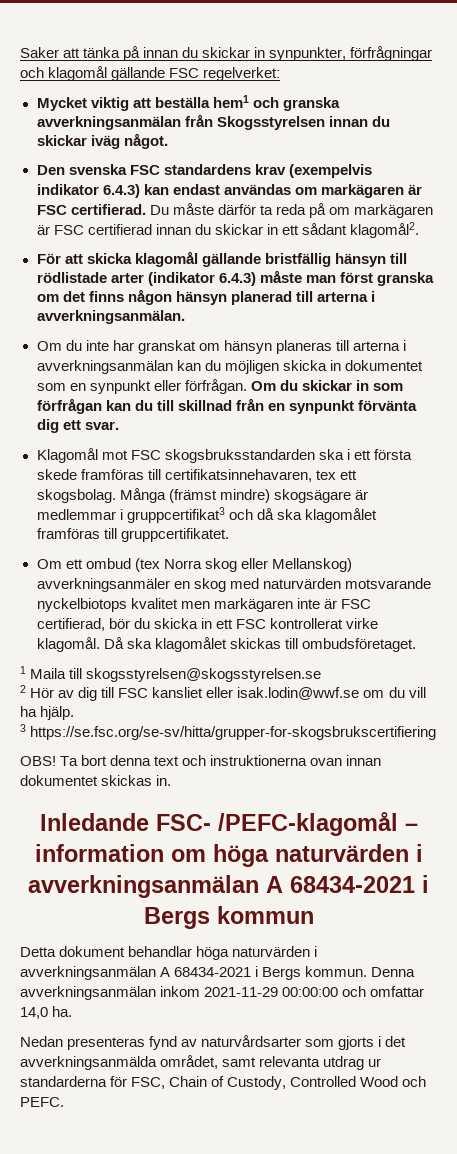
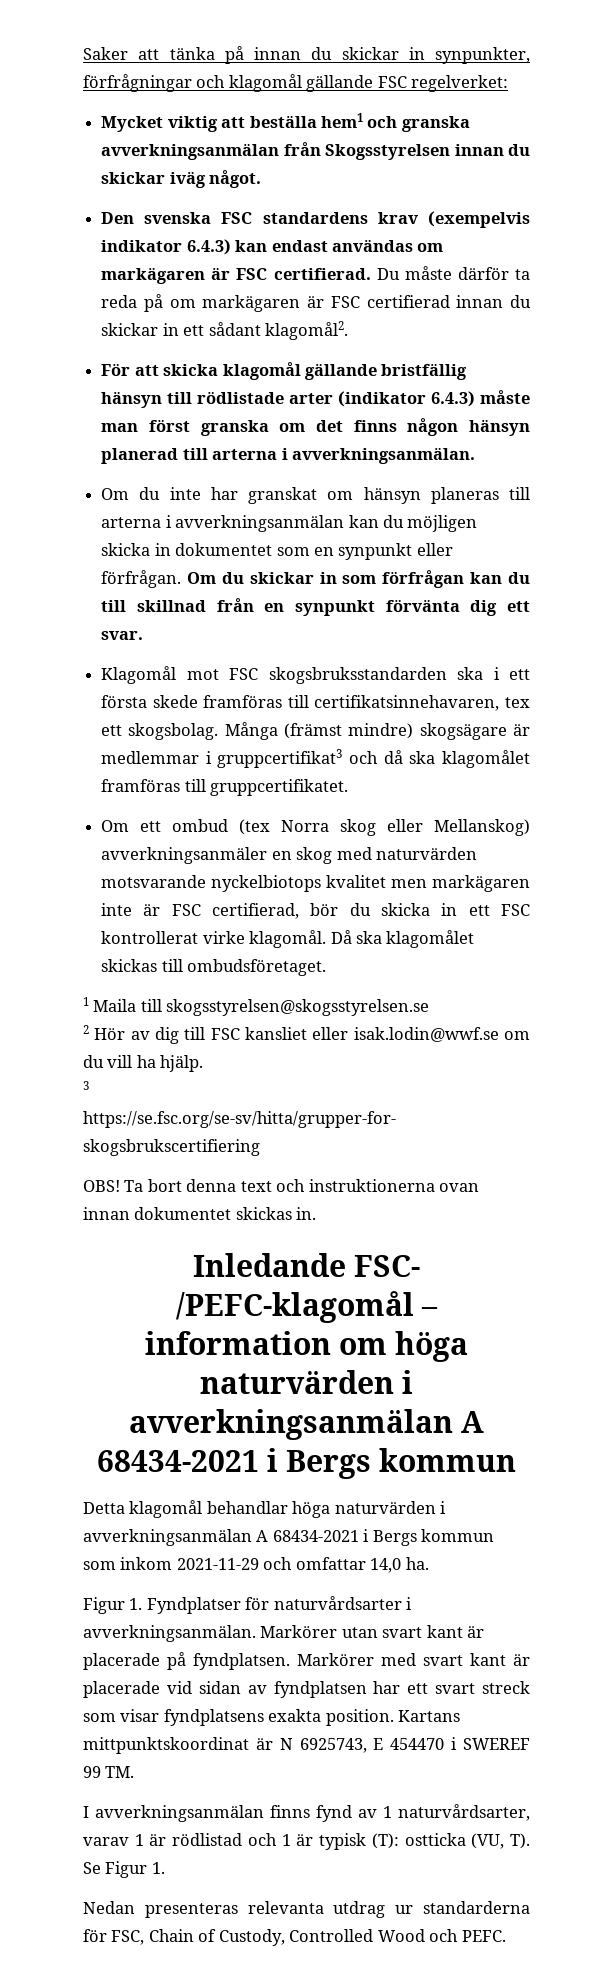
[59,946,126,957] dokument -> [129,1500,203,1518] klagomål
[305,966,416,977] [20,986,156,1000] kommun. Denna avverkningsanmälan -> [421,1529,495,1542] [83,1561,116,1570] kommun som
[282,987,339,997] 00:00:00 -> (259, 1564) none
[20,1035,407,1050] [20,1055,257,1070] Nedan presenteras fynd av naturvårdsarter som gjorts i det avverkningsanmälda området, samt -> [83,1596,413,1614] [83,1625,485,1642] [83,1652,530,1670] [83,1681,530,1698] [83,1709,461,1726] [83,1737,530,1754] [83,1766,135,1778] [83,1804,530,1822] [83,1833,530,1850] [83,1861,165,1878] [83,1901,238,1918] Figur 1. Fyndplatser för naturvårdsarter i avverkningsanmälan. Markörer utan svart kant är placerade på fyndplatsen. Markörer med svart kant är placerade vid sidan av fyndplatsen har ett svart streck som visar fyndplatsens exakta position. Kartans mittpunktskoordinat är N 6925743, E 454470 i SWEREF 99 TM. // I avverkningsanmälan finns fynd av 1 naturvårdsarter, varav 1 är rödlistad och 1 är typisk (T): ostticka (VU, T). Se Figur 1. // Nedan presenteras

